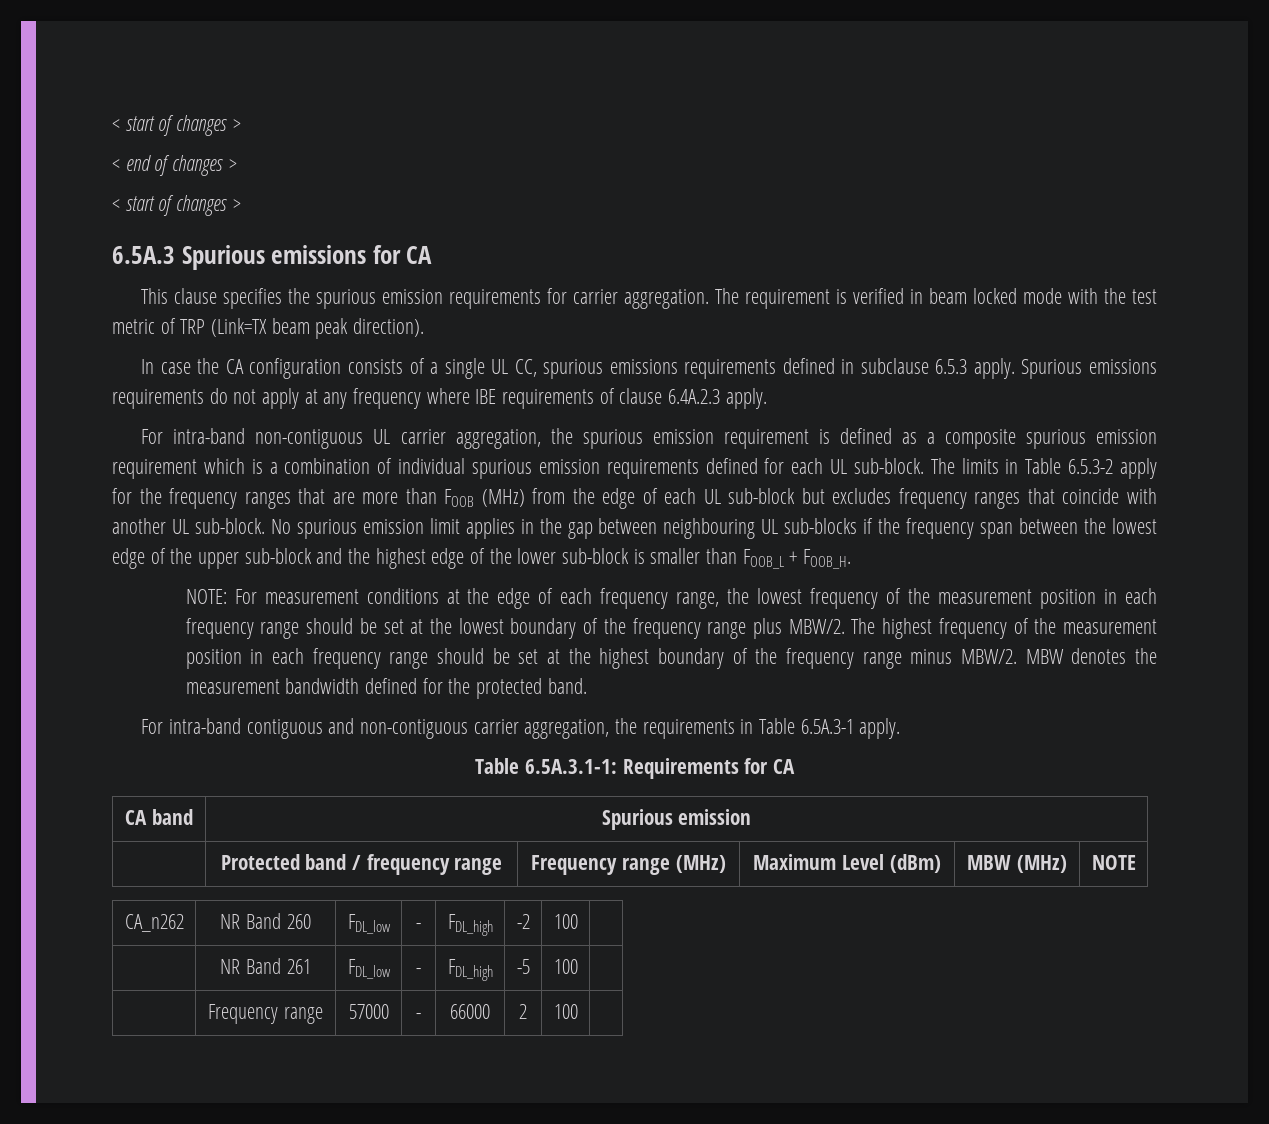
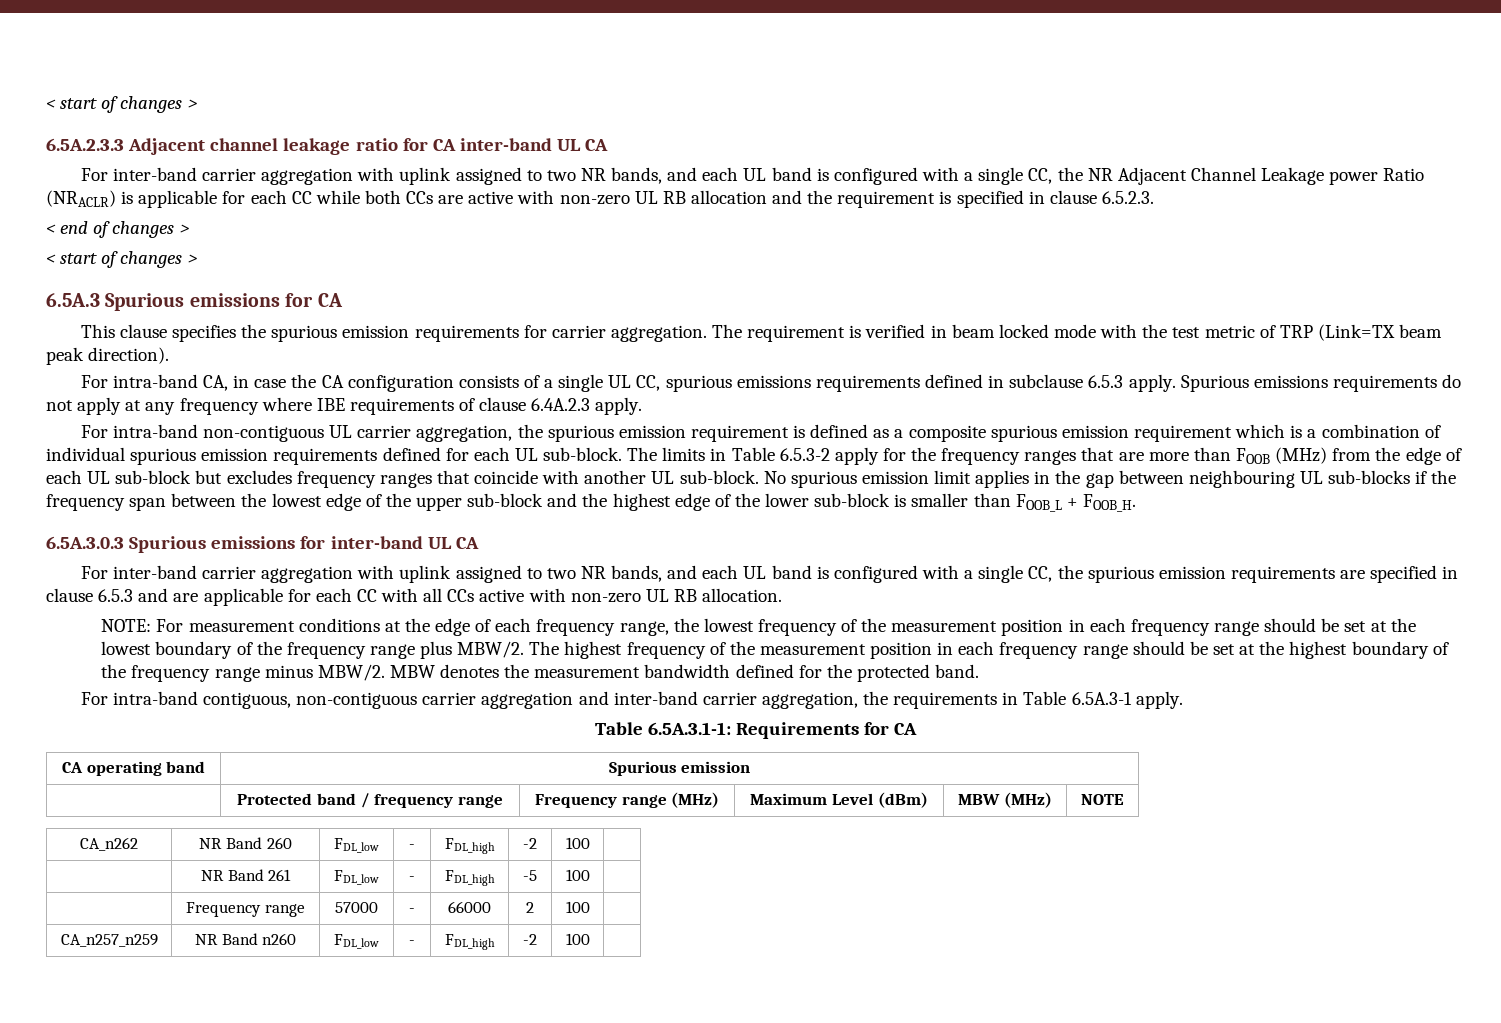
[112,115,241,136] < start of changes > -> [46,96,197,113] [46,138,609,155] [80,167,1425,185] [46,190,1154,208] < start of changes > // 6.5A.2.3.3 Adjacent channel leakage ratio for CA inter-band UL CA // For inter-band carrier aggregation with uplink assigned to two NR bands, and each UL band is configured with a single CC, the NR Adjacent Channel Leakage power Ratio (NRACLR) is applicable for each CC while both CCs are active with non-zero UL RB allocation and the requirement is specified in clause 6.5.2.3.
[141,359,155,374] In -> [80,374,250,391] For intra-band CA, in
(852, 559) none -> [46,536,479,553] [80,565,1459,583] [46,588,783,606] // 6.5A.3.0.3 Spurious emissions for inter-band UL CA // For inter-band carrier aggregation with uplink assigned to two NR bands, and each UL band is configured with a single CC, the spurious emission requirements are specified in clause 6.5.3 and are applicable for each CC with all CCs active with non-zero UL RB allocation.
[246,718,469,739] contiguous and non-contiguous -> [203,691,698,709] contiguous, non-contiguous carrier aggregation and inter-band
(148, 817) none -> [86,761,162,776] operating
(578, 1011) none -> [60,934,158,947] [194,933,297,945] [334,934,379,949] [409,940,415,945] [444,934,495,950] [523,934,537,945] [565,933,590,945] // CA_n257_n259 | NR Band n260 | FDL_low | - | FDL_high | -2 | 100 |

